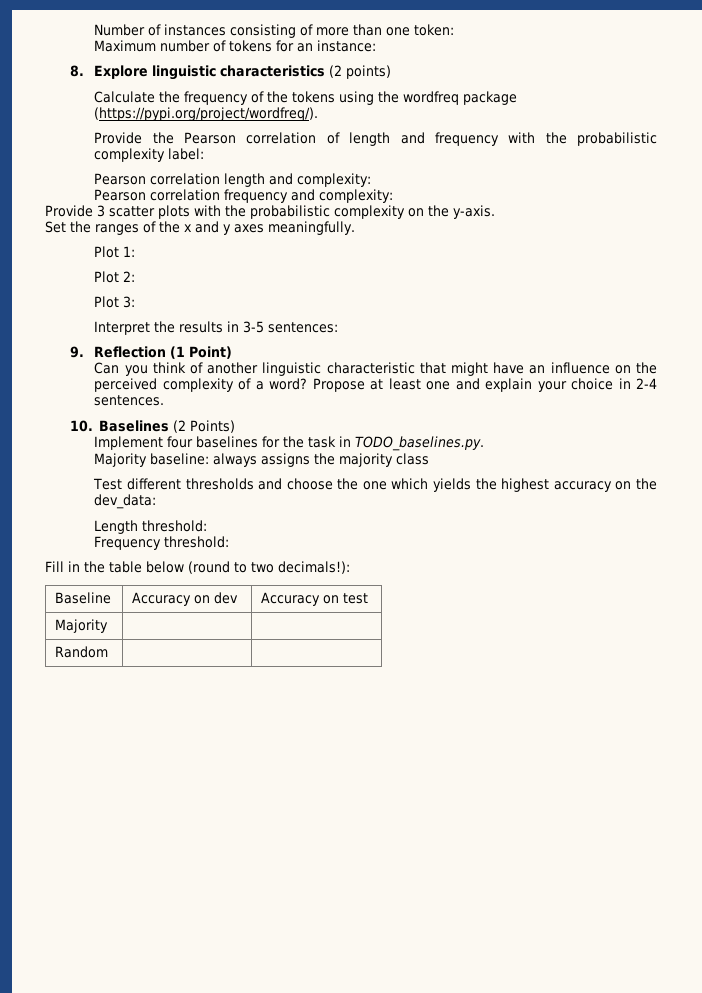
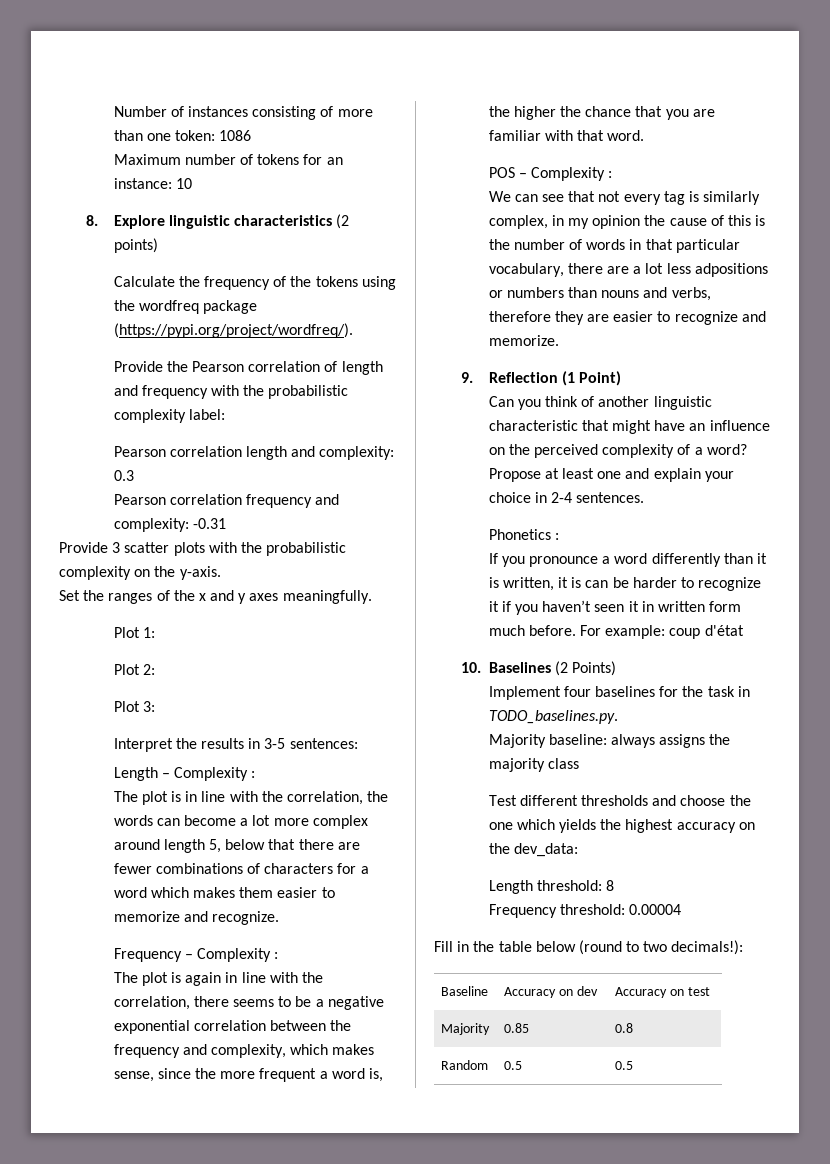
(455, 30) none -> [219,130,252,141] 1086
(377, 46) none -> [175,178,192,189] 10
(372, 180) none -> [113,470,134,481] 0.3
(394, 196) none -> [192,518,226,529] -0.31
(339, 327) none -> [113,767,256,781] [113,791,389,805] [113,815,368,829] [113,839,360,853] [113,863,369,874] [113,887,335,898] [113,911,280,925] [113,948,279,962] [113,972,324,986] [113,996,384,1010] [113,1020,352,1034] [113,1044,375,1058] [113,1068,384,1082] [488,106,715,120] [488,130,645,141] [488,167,613,181] [488,191,761,205] [488,215,766,229] [488,239,740,253] [488,263,768,277] [488,287,711,301] [488,311,766,325] [488,335,559,346] // Length – Complexity : // The plot is in line with the correlation, the words can become a lot more complex around length 5, below that there are fewer combinations of characters for a word which makes them easier to memorize and recognize. // Frequency – Complexity : // The plot is again in line with the correlation, there seems to be a negative exponential correlation between the frequency and complexity, which makes sense, since the more frequent a word is, the higher the chance that you are familiar with that word. // POS – Complexity : // We can see that not every tag is similarly complex, in my opinion the cause of this is the number of words in that particular vocabulary, there are a lot less adpositions or numbers than nouns and verbs, therefore they are easier to recognize and memorize.
(165, 400) none -> [488,529,559,540] [488,553,768,567] [488,577,762,591] [488,600,742,615] [488,625,744,639] // Phonetics : // If you pronounce a word differently than it is written, it is can be harder to recognize it if you haven’t seen it in written form much before. For example: coup d'état
(208, 526) none -> [606,880,615,891] 8
(230, 542) none -> [629,904,682,915] 0.00004
(109, 626) | -> [504,1023,530,1033] [615,1023,634,1033] 0.85 | 0.8
(109, 652) | -> [504,1061,523,1070] [615,1061,634,1070] 0.5 | 0.5

